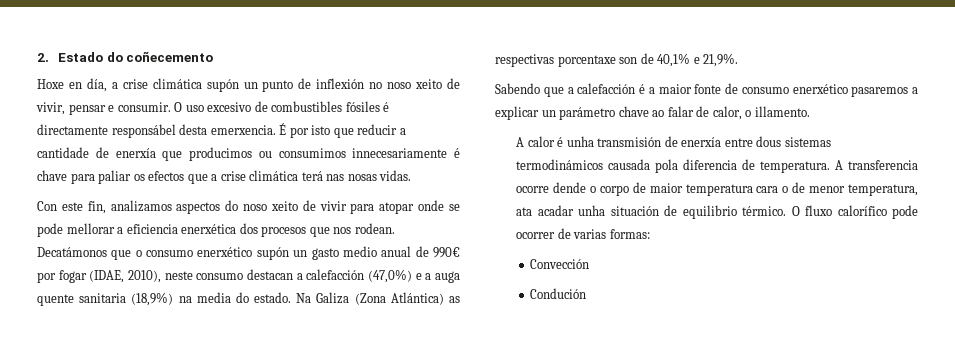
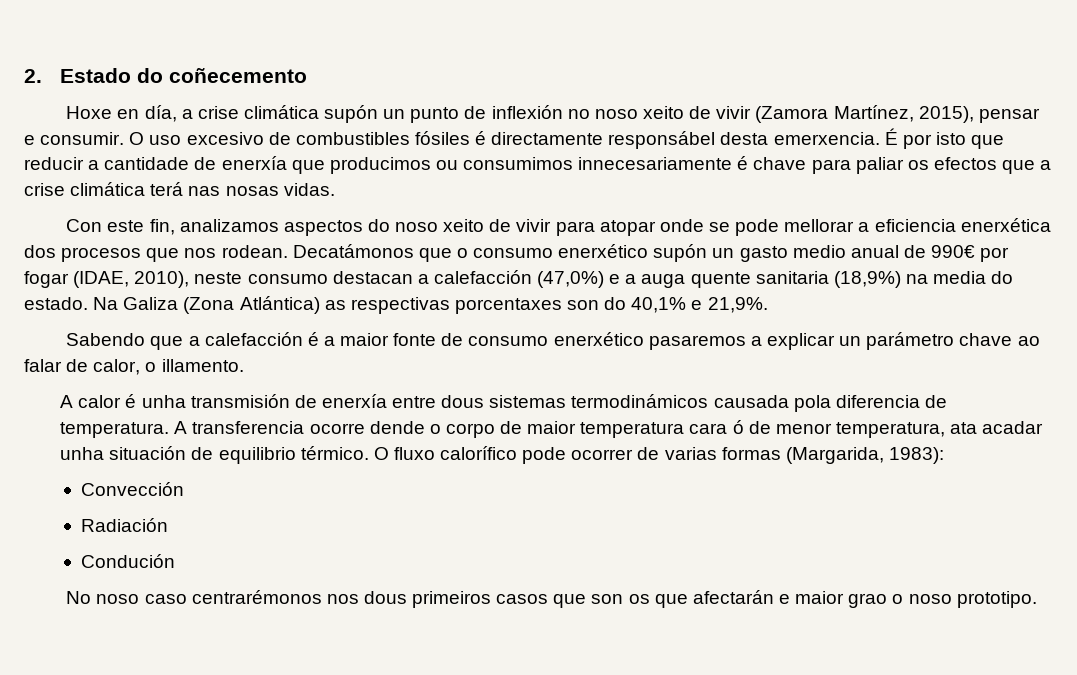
[36,102,65,115] vivir, -> [716,105,974,123] vivir (Zamora Martínez, 2015),
[557,53,654,67] porcentaxe son de -> [454,297,627,314] porcentaxes son do
[782,186,789,193] o -> [732,420,744,434] ó
[609,229,650,239] formas: -> [721,447,944,464] formas (Margarida, 1983):
(590, 264) none -> [81,518,169,532] // Radiación
(587, 293) none -> [66,590,1037,608] // No noso caso centrarémonos nos dous primeiros casos que son os que afectarán e maior grao o noso prototipo.

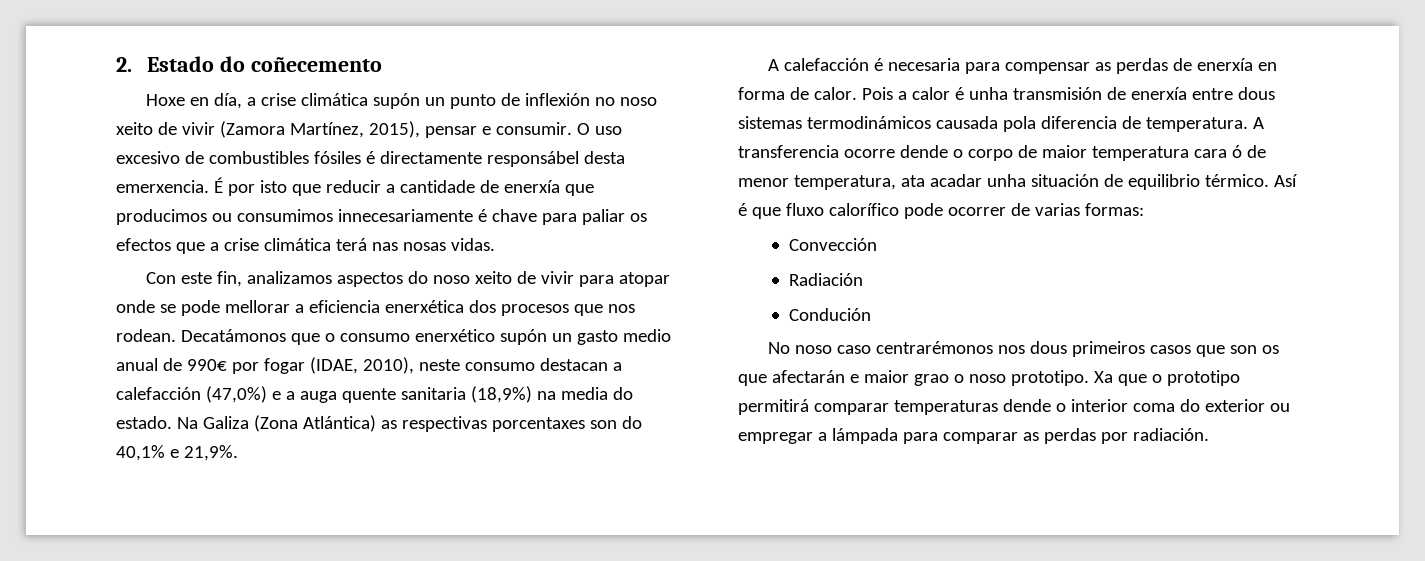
[66,332,1040,350] [24,359,244,375] [60,395,74,408] Sabendo que a calefacción é a maior fonte de consumo enerxético pasaremos a explicar un parámetro chave ao falar de calor, o illamento. // A -> [767,58,1277,74] [738,87,907,100] A calefacción é necesaria para compensar as perdas de enerxía en forma de calor. Pois a
[373,447,389,460] O -> [1273,174,1298,187] [738,203,781,219] Así é que
[721,447,944,464] formas (Margarida, 1983): -> [1084,203,1144,216] formas:
(1037, 599) none -> [1093,370,1240,386] [738,399,1290,415] [738,428,1209,444] Xa que o prototipo permitirá comparar temperaturas dende o interior coma do exterior ou empregar a lámpada para comparar as perdas por radiación.

